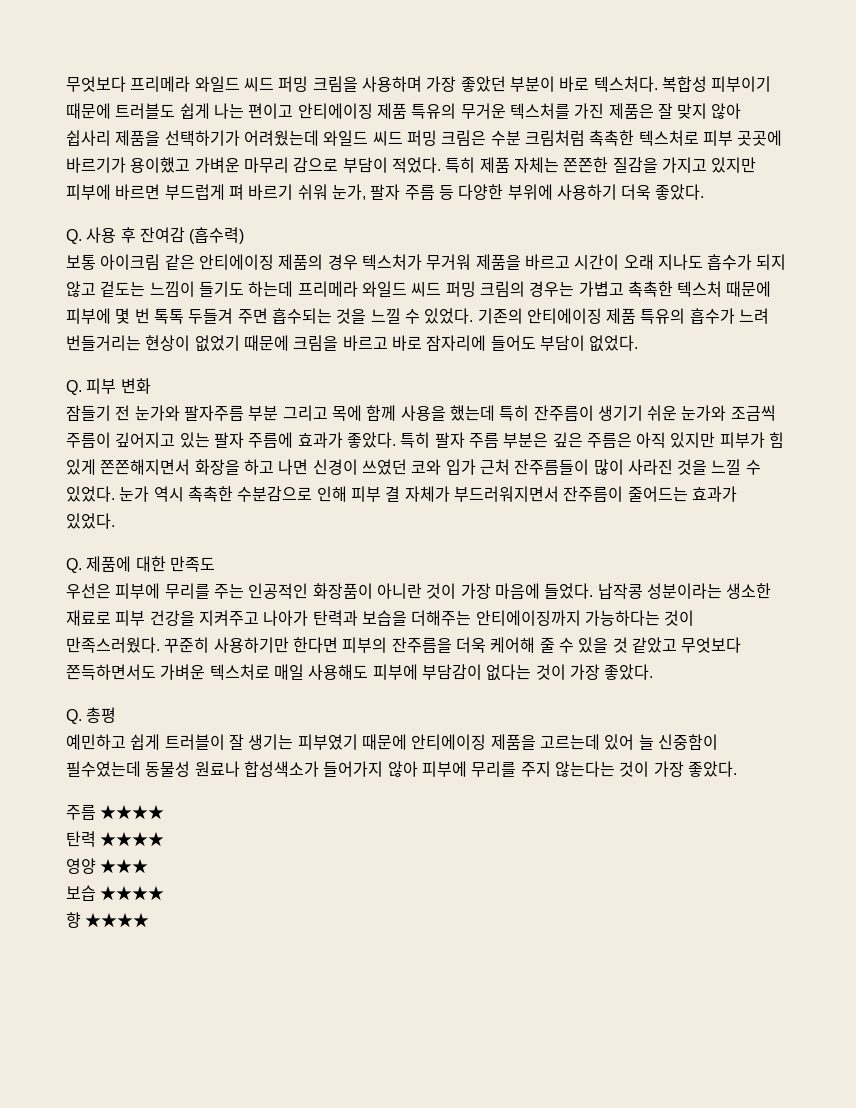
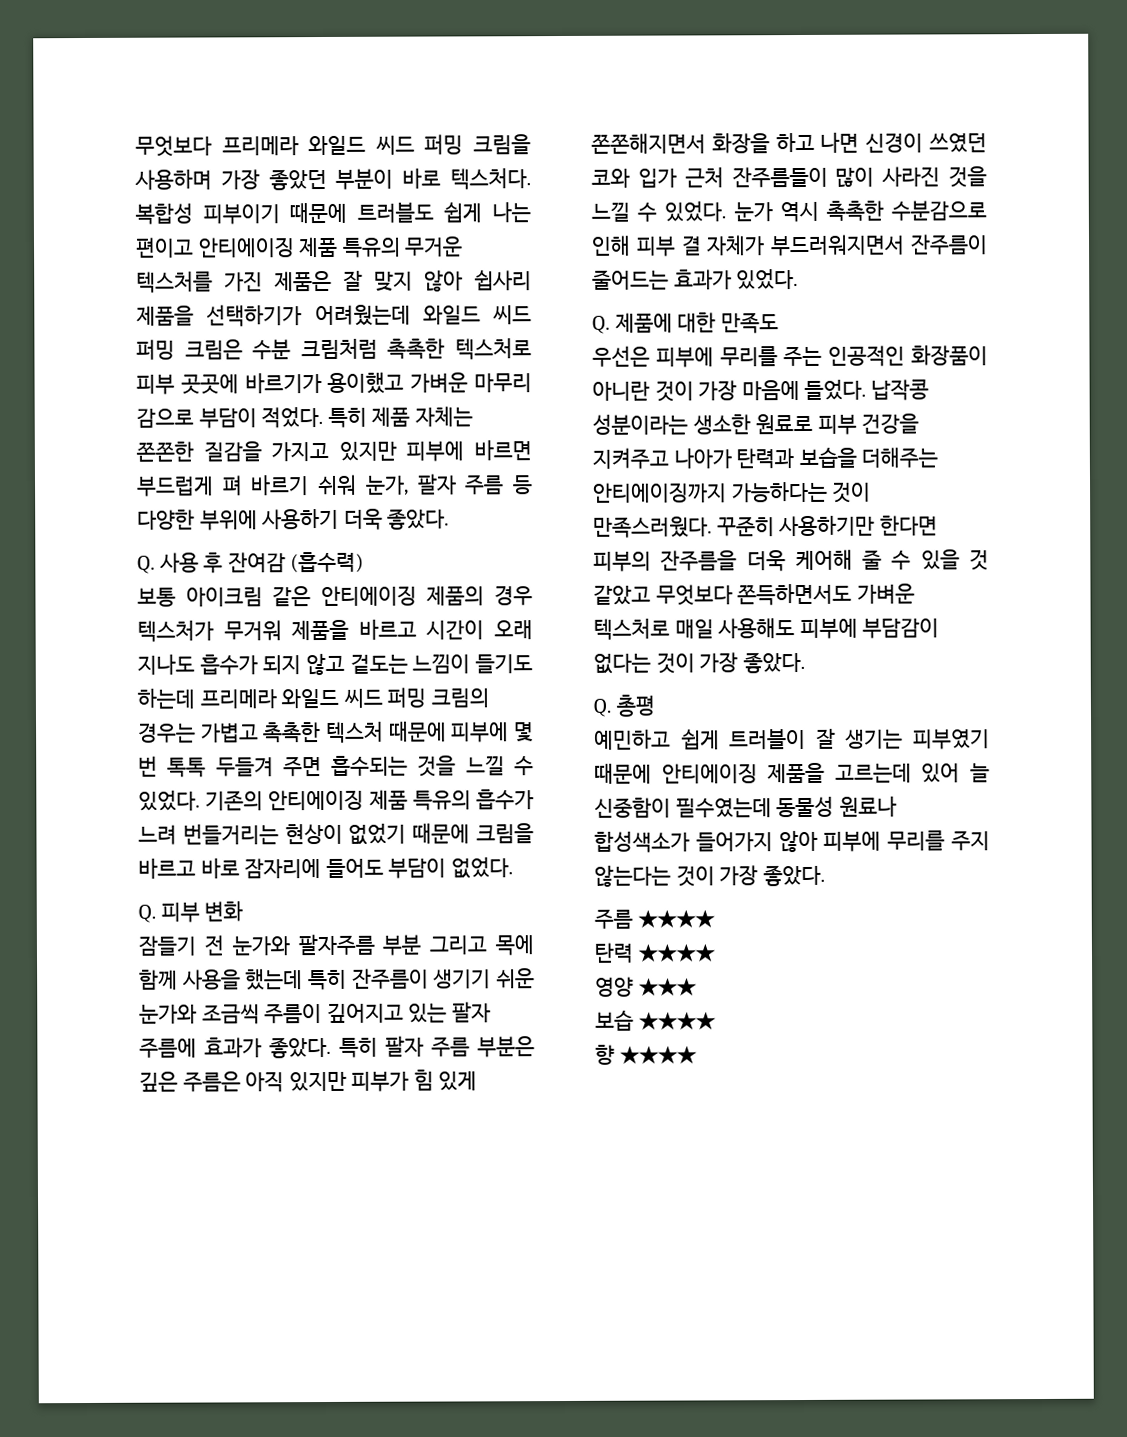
[66,610,111,626] 재료로 -> [755,413,814,435] 원료로

